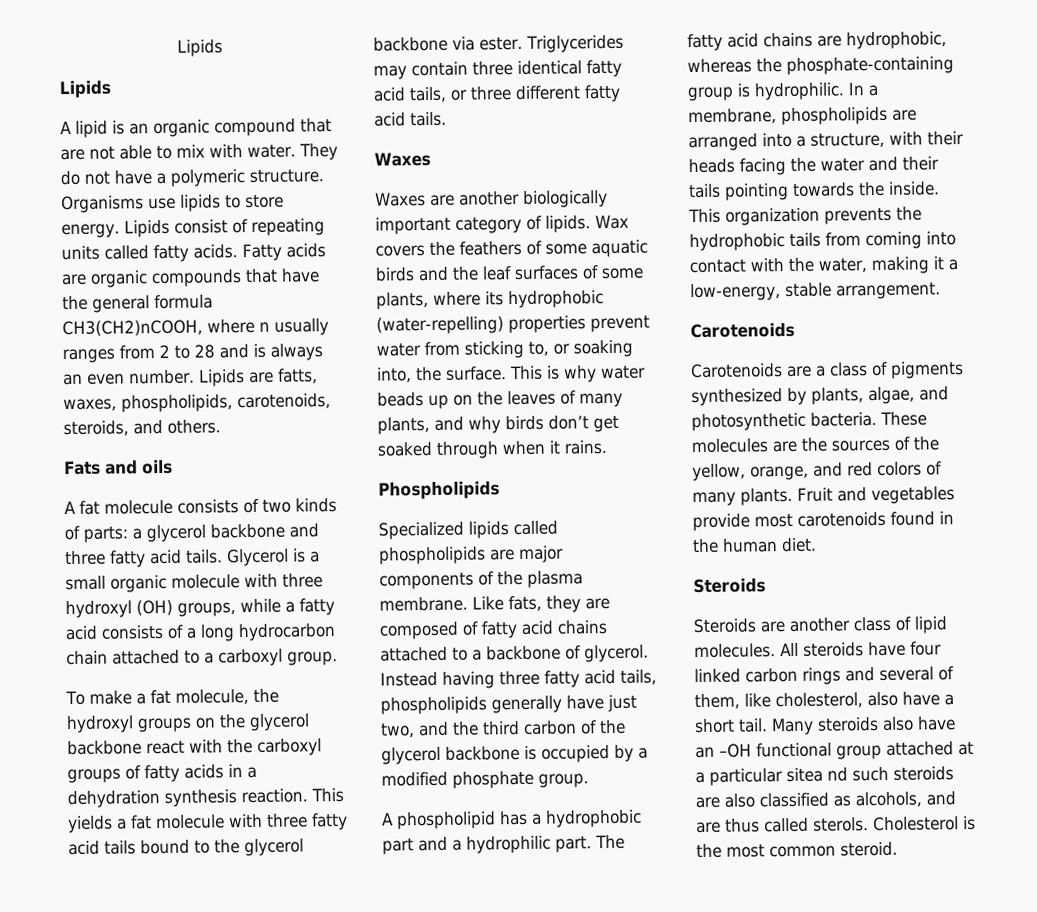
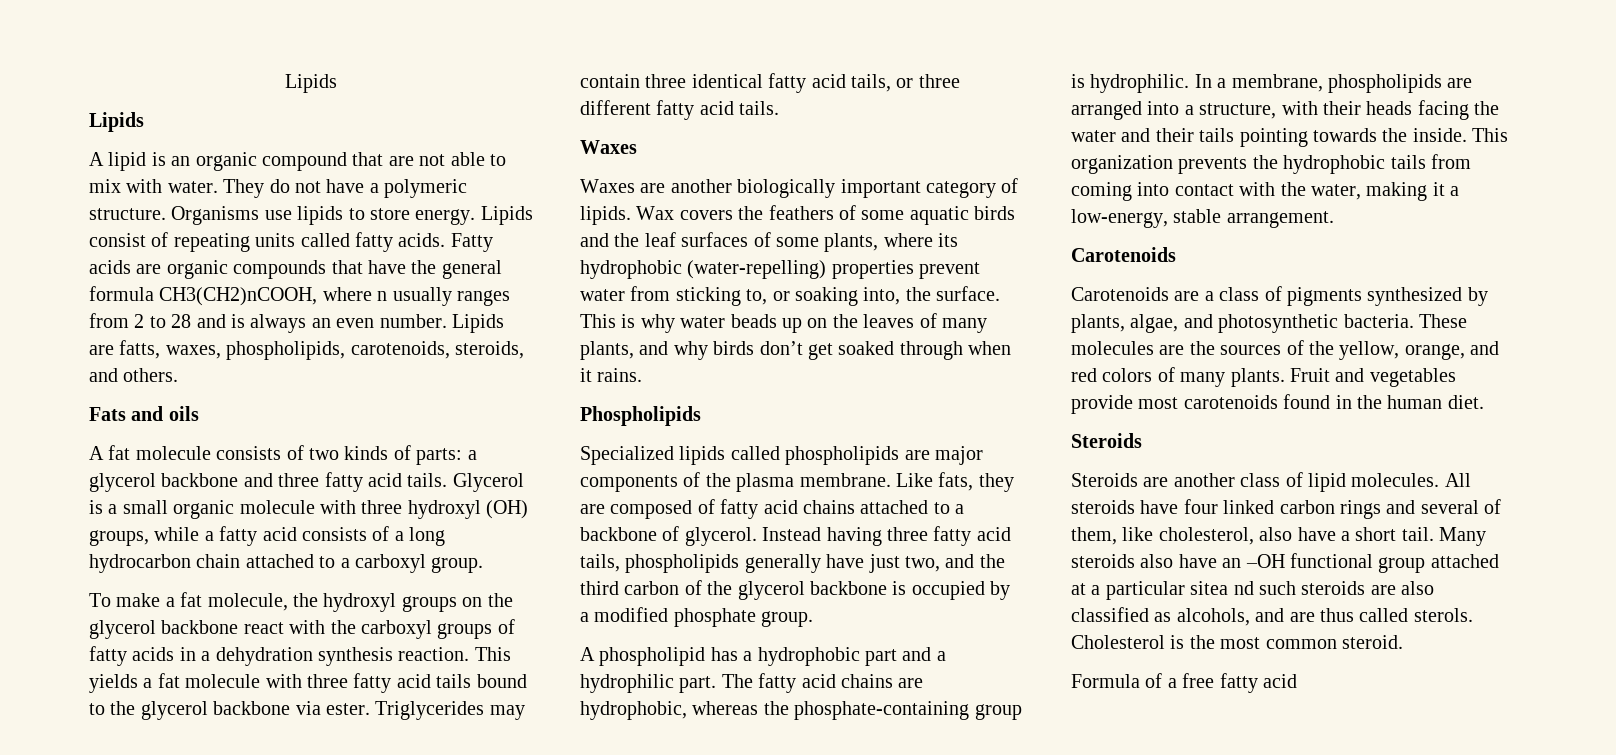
(898, 849) none -> [1071,673,1297,693] // Formula of a free fatty acid

